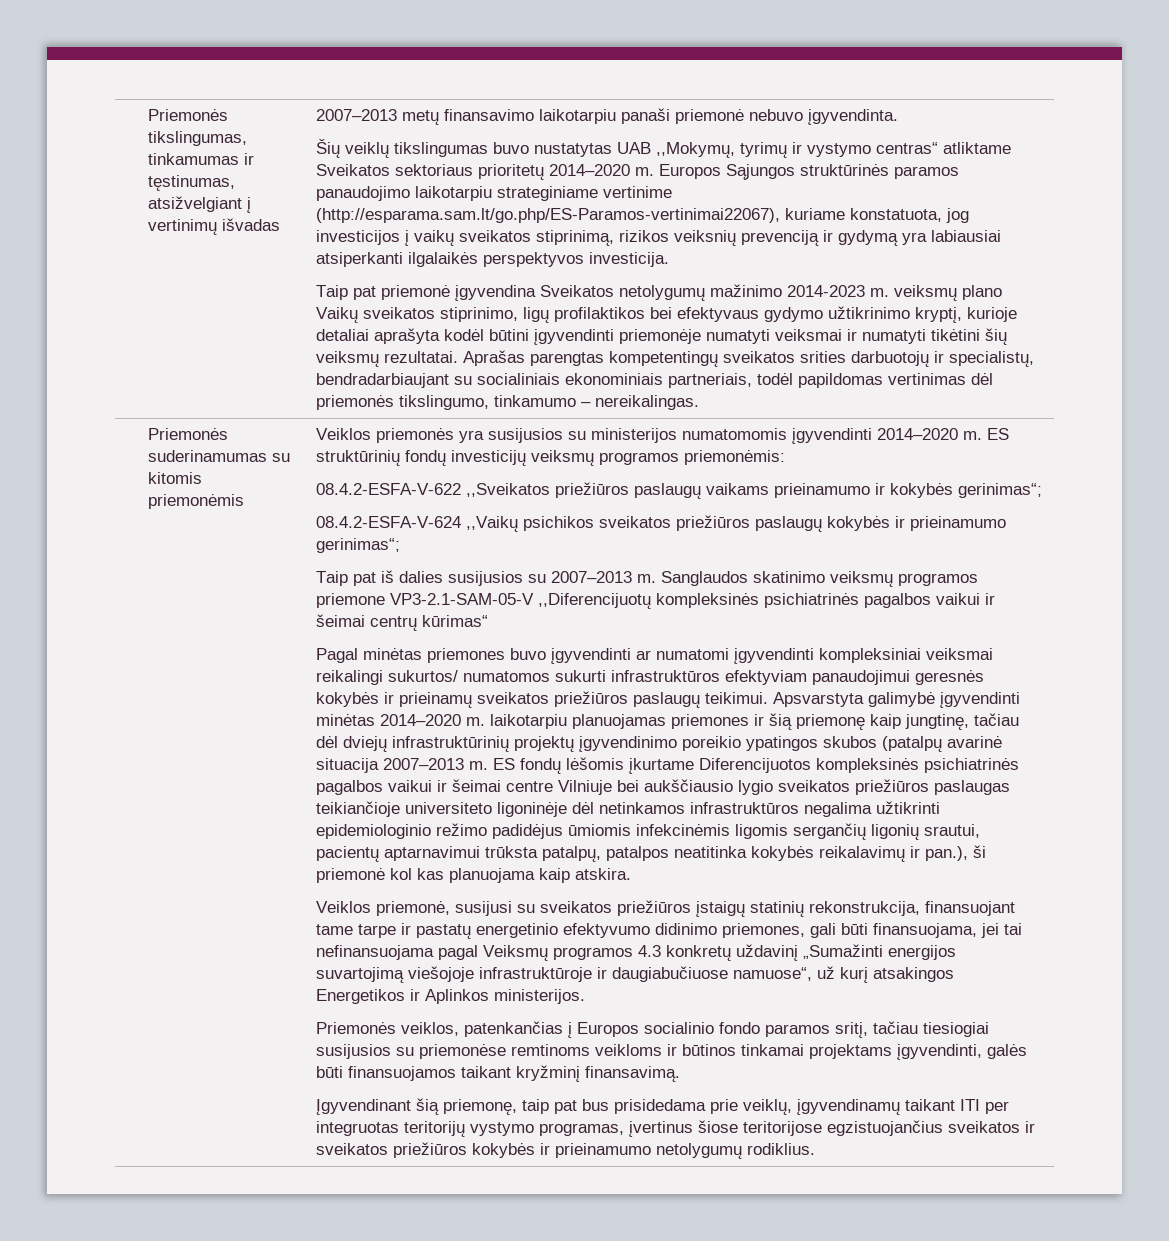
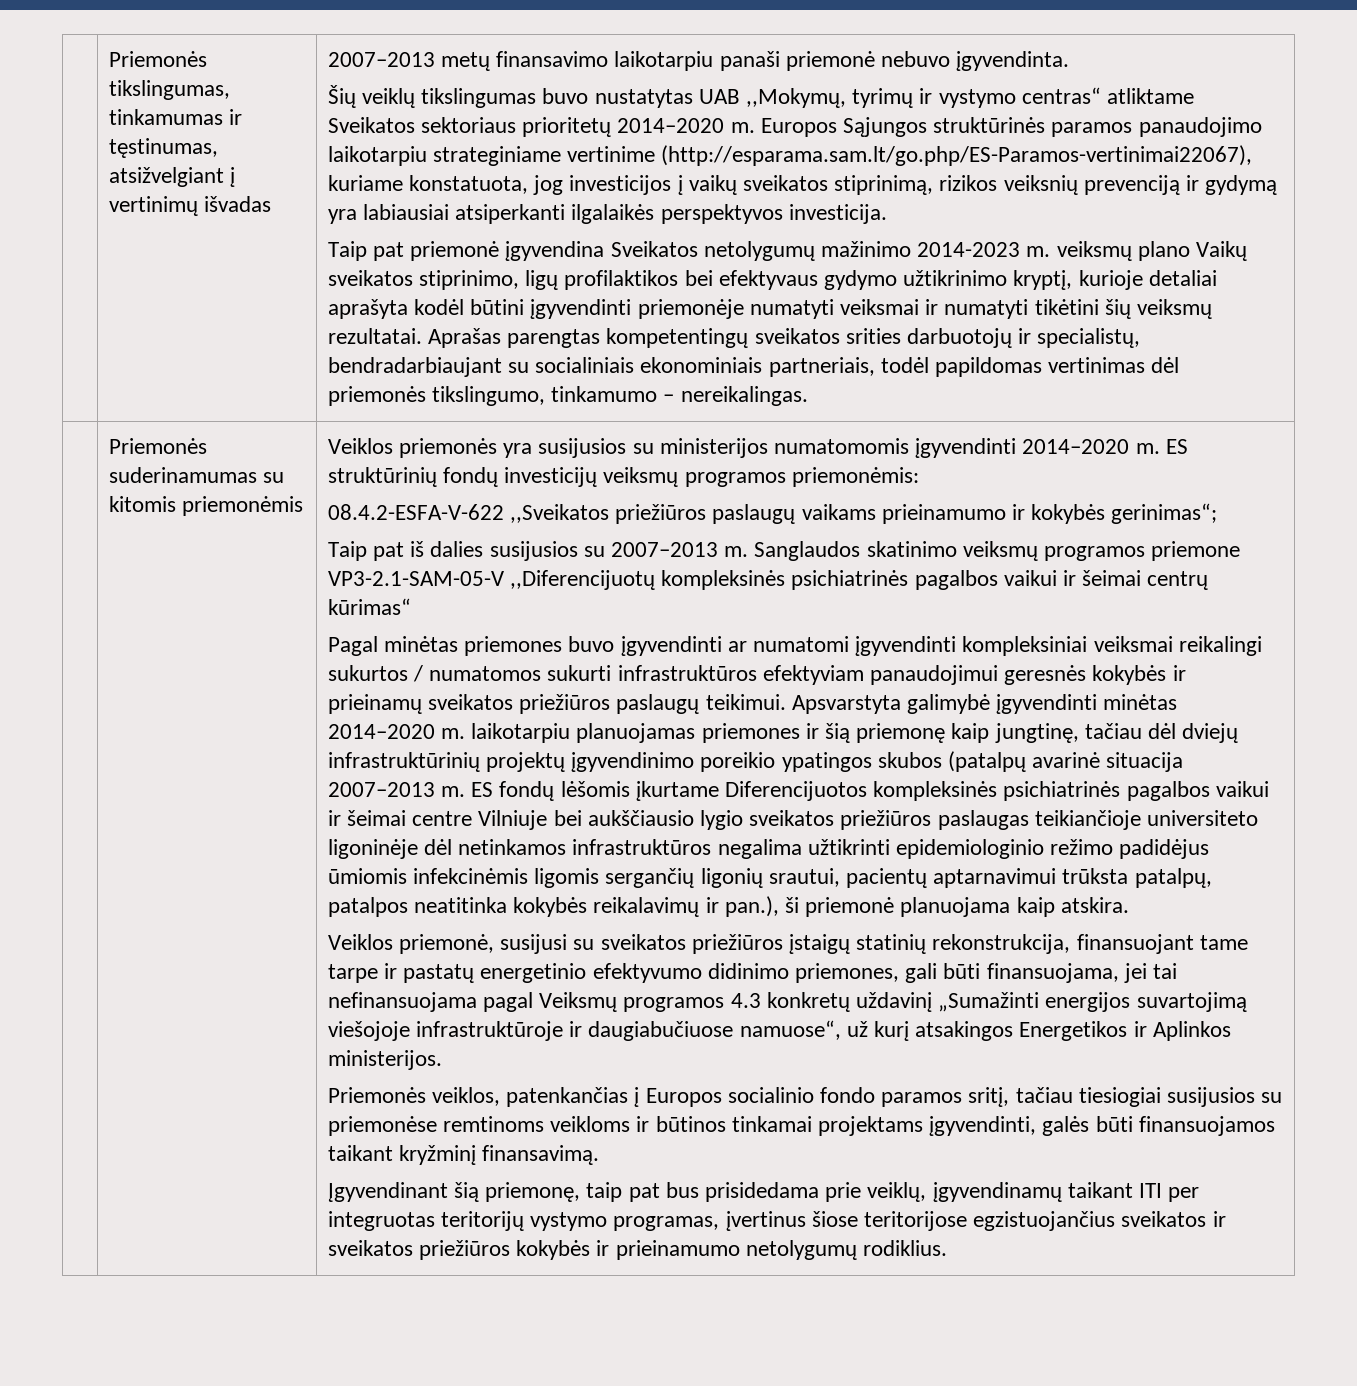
[316,515,1007,532] [316,538,401,553] // 08.4.2-ESFA-V-624 ,,Vaikų psichikos sveikatos priežiūros paslaugų kokybės ir prieinamumo gerinimas“; -> (1218, 513) none
[388,670,459,682] sukurtos/ -> [327,665,423,682] sukurtos /
[390,868,445,880] kol kas -> (895, 907) none

